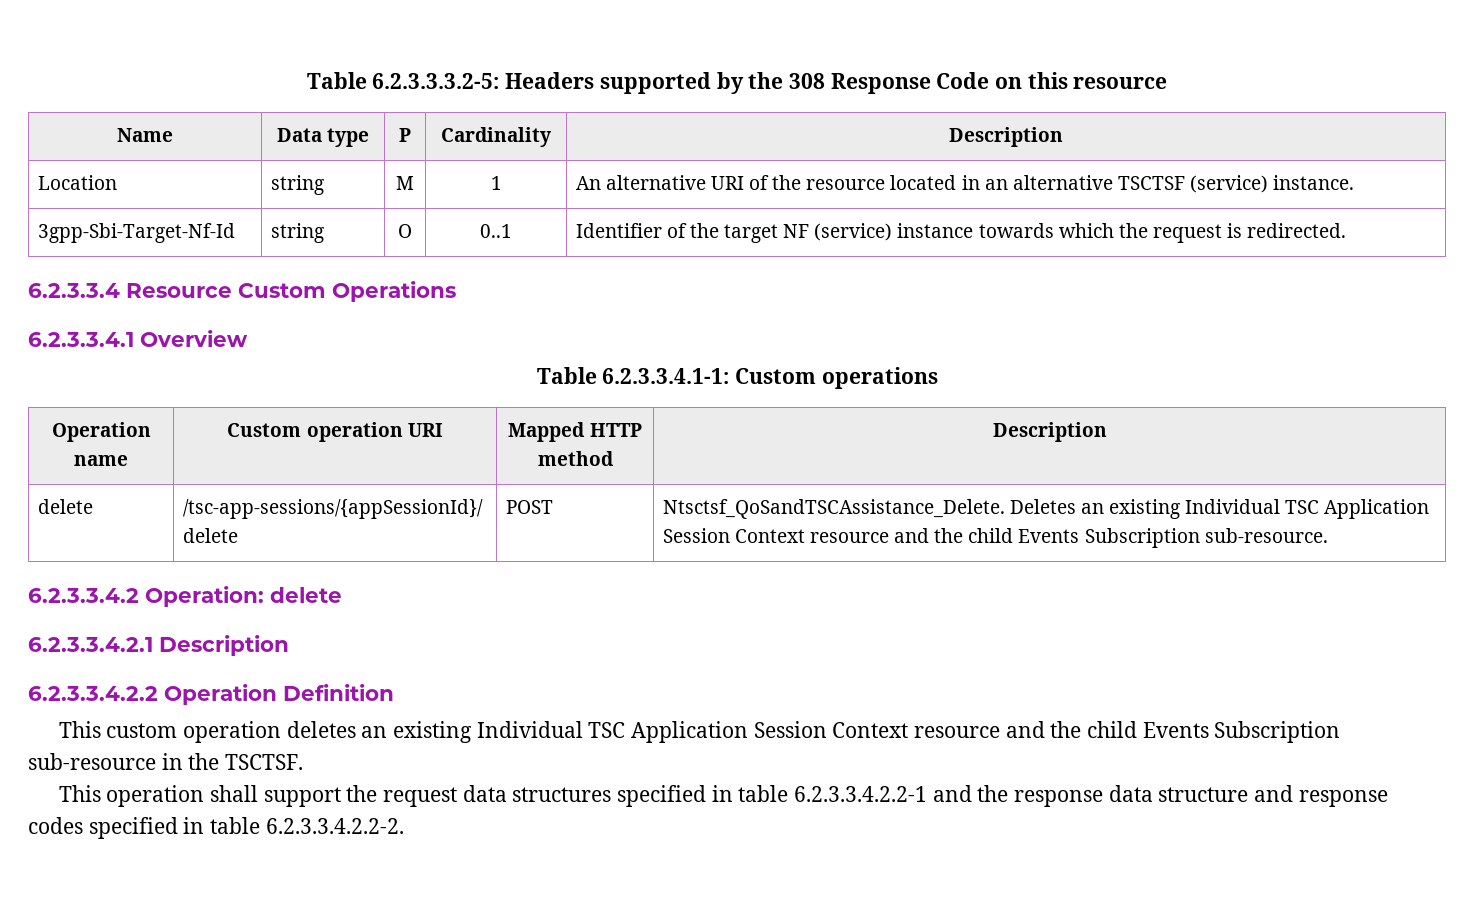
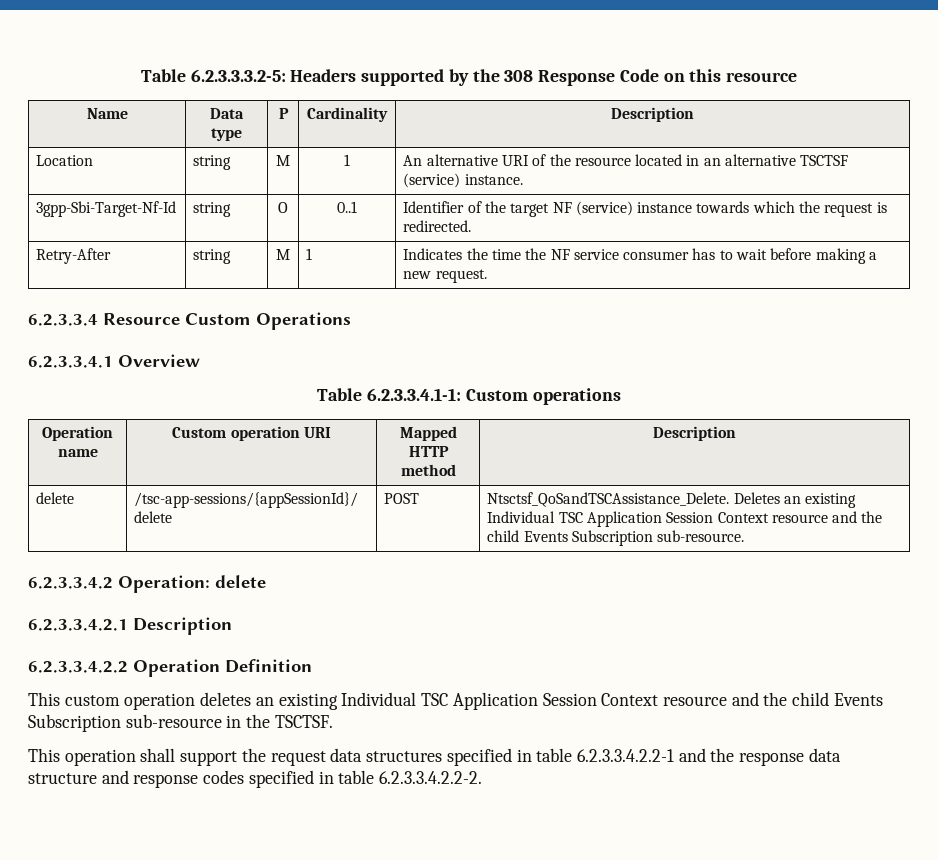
(1347, 230) none -> [36,248,112,264] [193,249,232,264] [276,249,290,260] [306,248,313,260] [403,248,878,264] [403,269,487,283] // Retry-After | string | M | 1 | Indicates the time the NF service consumer has to wait before making a new request.

